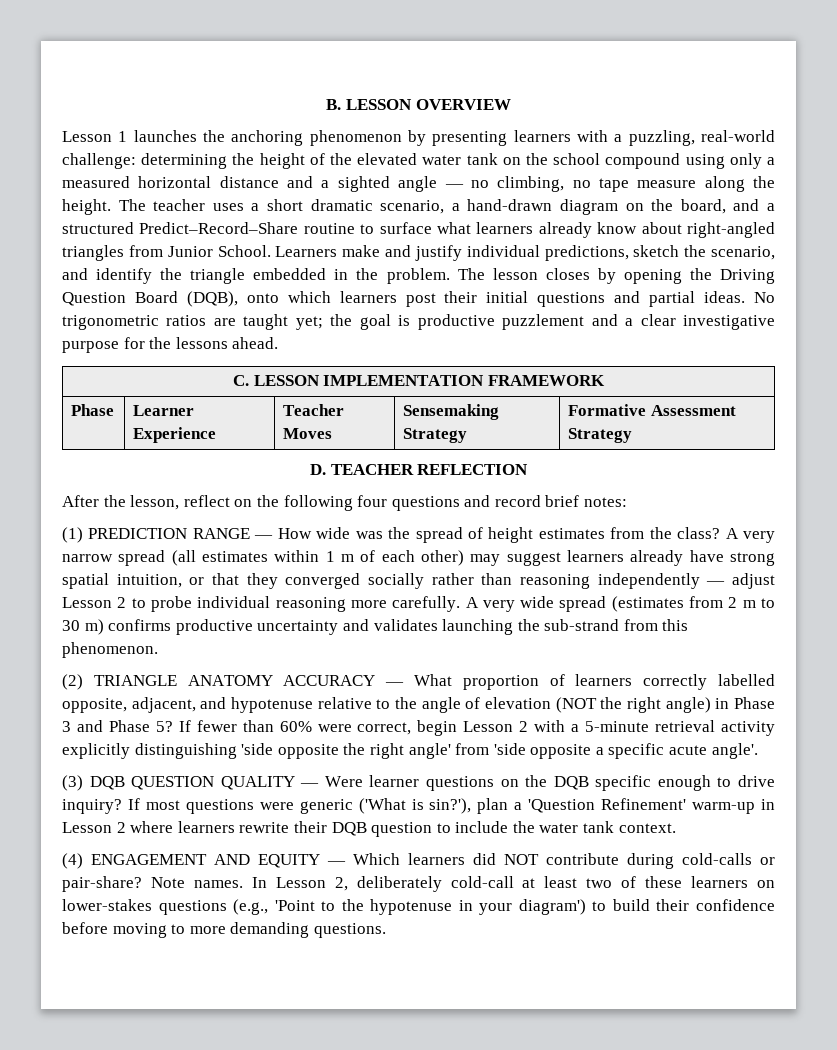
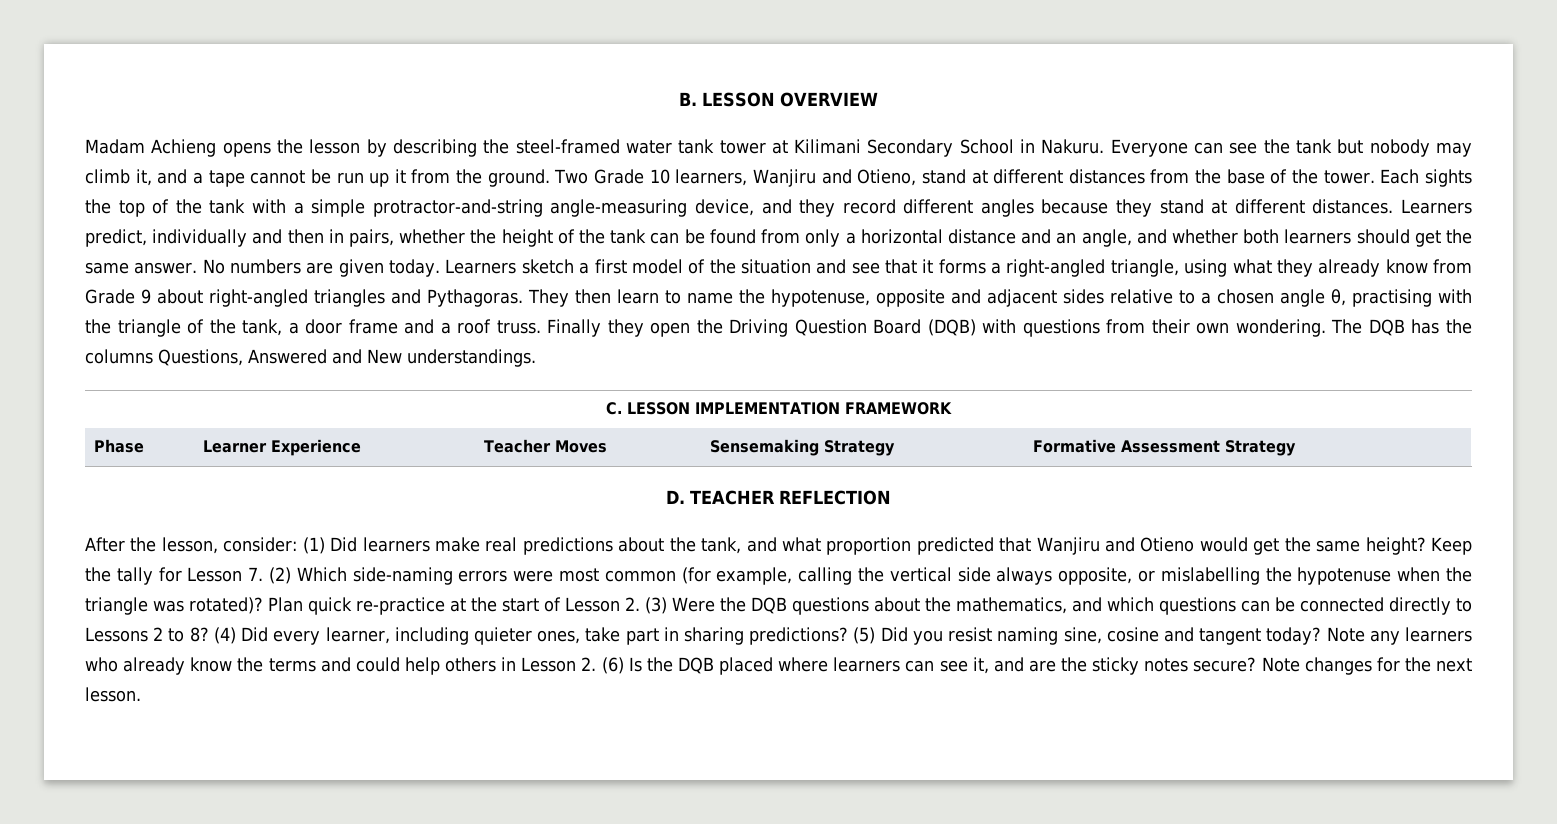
[62,130,776,146] [62,153,725,169] Lesson 1 launches the anchoring phenomenon by presenting learners with a puzzling, real-world challenge: determining the height of the elevated water tank on the school compound using -> [85,139,1472,157] [85,169,1473,187] [85,199,1472,217] [85,229,801,247] Madam Achieng opens the lesson by describing the steel-framed water tank tower at Kilimani Secondary School in Nakuru. Everyone can see the tank but nobody may climb it, and a tape cannot be run up it from the ground. Two Grade 10 learners, Wanjiru and Otieno, stand at different distances from the base of the tower. Each sights the top of the tank with a simple protractor-and-string angle-measuring device, and they record different angles because they stand at different distances. Learners predict, individually and then in pairs, whether the height of the tank can be found from
[62,176,130,188] measured -> (856, 238) none
[321,176,775,192] [62,199,776,215] [62,222,775,238] [62,245,776,261] [62,268,775,284] [62,291,775,307] [62,314,775,330] [62,337,279,353] a sighted angle — no climbing, no tape measure along the height. The teacher uses a short dramatic scenario, a hand-drawn diagram on the board, and a structured Predict–Record–Share routine to surface what learners already know about right-angled triangles from Junior School. Learners make and justify individual predictions, sketch the scenario, and identify the triangle embedded in the problem. The lesson closes by opening the Driving Question Board (DQB), onto which learners post their initial questions and partial ideas. No trigonometric ratios are taught yet; the goal is productive puzzlement and a clear investigative purpose for the lessons ahead. -> [1056,229,1473,247] [85,259,1472,277] [85,289,1472,307] [85,319,1472,337] [85,349,536,367] an angle, and whether both learners should get the same answer. No numbers are given today. Learners sketch a first model of the situation and see that it forms a right-angled triangle, using what they already know from Grade 9 about right-angled triangles and Pythagoras. They then learn to name the hypotenuse, opposite and adjacent sides relative to a chosen angle θ, practising with the triangle of the tank, a door frame and a roof truss. Finally they open the Driving Question Board (DQB) with questions from their own wondering. The DQB has the columns Questions, Answered and New understandings.
[183,495,628,511] [62,527,775,543] [62,550,775,566] [62,573,775,589] [62,596,775,612] [62,619,689,635] [62,642,158,658] [62,674,775,690] [62,697,775,713] [62,720,775,736] [62,743,758,759] [62,775,775,791] [62,798,776,814] [62,821,676,837] [62,853,775,869] [62,876,776,892] [62,899,776,915] [62,922,386,938] reflect on the following four questions and record brief notes: // (1) PREDICTION RANGE — How wide was the spread of height estimates from the class? A very narrow spread (all estimates within 1 m of each other) may suggest learners already have strong spatial intuition, or that they converged socially rather than reasoning independently — adjust Lesson 2 to probe individual reasoning more carefully. A very wide spread (estimates from 2 m to 30 m) confirms productive uncertainty and validates launching the sub-strand from this phenomenon. // (2) TRIANGLE ANATOMY ACCURACY — What proportion of learners correctly labelled opposite, adjacent, and hypotenuse relative to the angle of elevation (NOT the right angle) in Phase 3 and Phase 5? If fewer than 60% were correct, begin Lesson 2 with a 5-minute retrieval activity explicitly distinguishing 'side opposite the right angle' from 'side opposite a specific acute angle'. // (3) DQB QUESTION QUALITY — Were learner questions on the DQB specific enough to drive inquiry? If most questions were generic ('What is sin?'), plan a 'Question Refinement' warm-up in Lesson 2 where learners rewrite their DQB question to include the water tank context. // (4) ENGAGEMENT AND EQUITY — Which learners did NOT contribute during cold-calls or pair-share? Note names. In Lesson 2, deliberately cold-call at least two of these learners on lower-stakes questions (e.g., 'Point to the hypotenuse in your diagram') to build their confidence before moving to more demanding questions. -> [223,537,1473,555] [85,567,1472,585] [85,597,1472,615] [85,627,1472,645] [85,657,1472,675] [85,687,141,702] consider: (1) Did learners make real predictions about the tank, and what proportion predicted that Wanjiru and Otieno would get the same height? Keep the tally for Lesson 7. (2) Which side-naming errors were most common (for example, calling the vertical side always opposite, or mislabelling the hypotenuse when the triangle was rotated)? Plan quick re-practice at the start of Lesson 2. (3) Were the DQB questions about the mathematics, and which questions can be connected directly to Lessons 2 to 8? (4) Did every learner, including quieter ones, take part in sharing predictions? (5) Did you resist naming sine, cosine and tangent today? Note any learners who already know the terms and could help others in Lesson 2. (6) Is the DQB placed where learners can see it, and are the sticky notes secure? Note changes for the next lesson.

